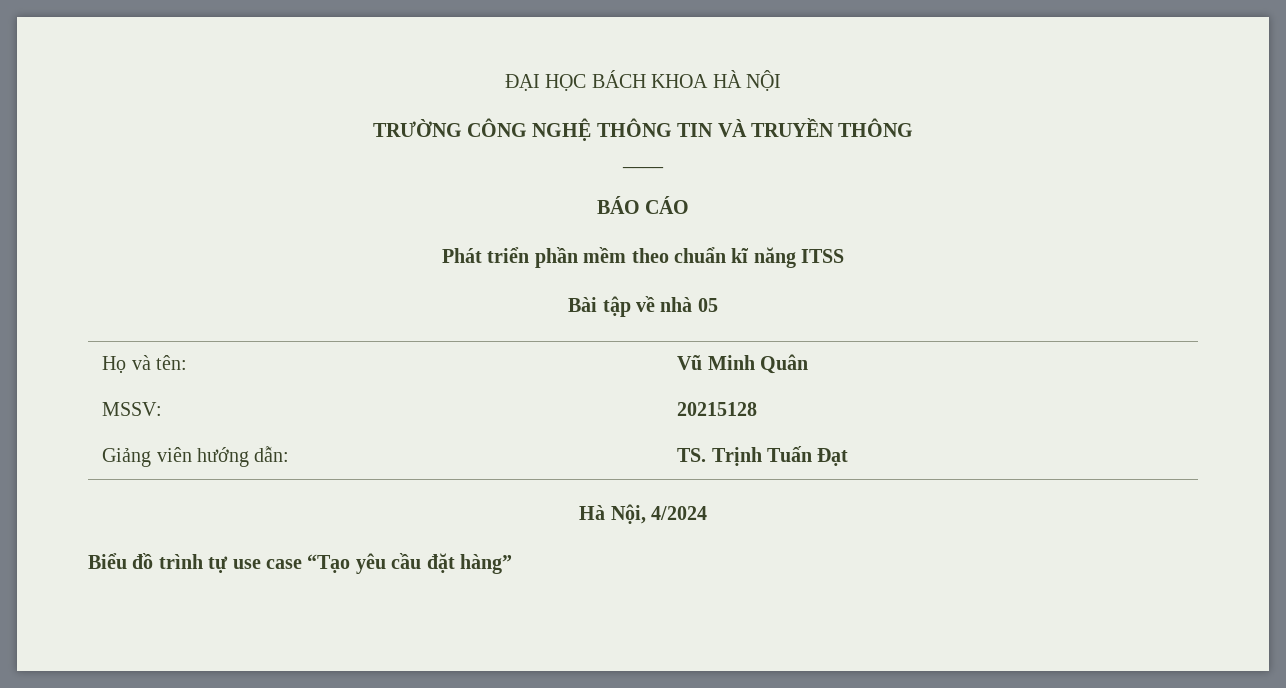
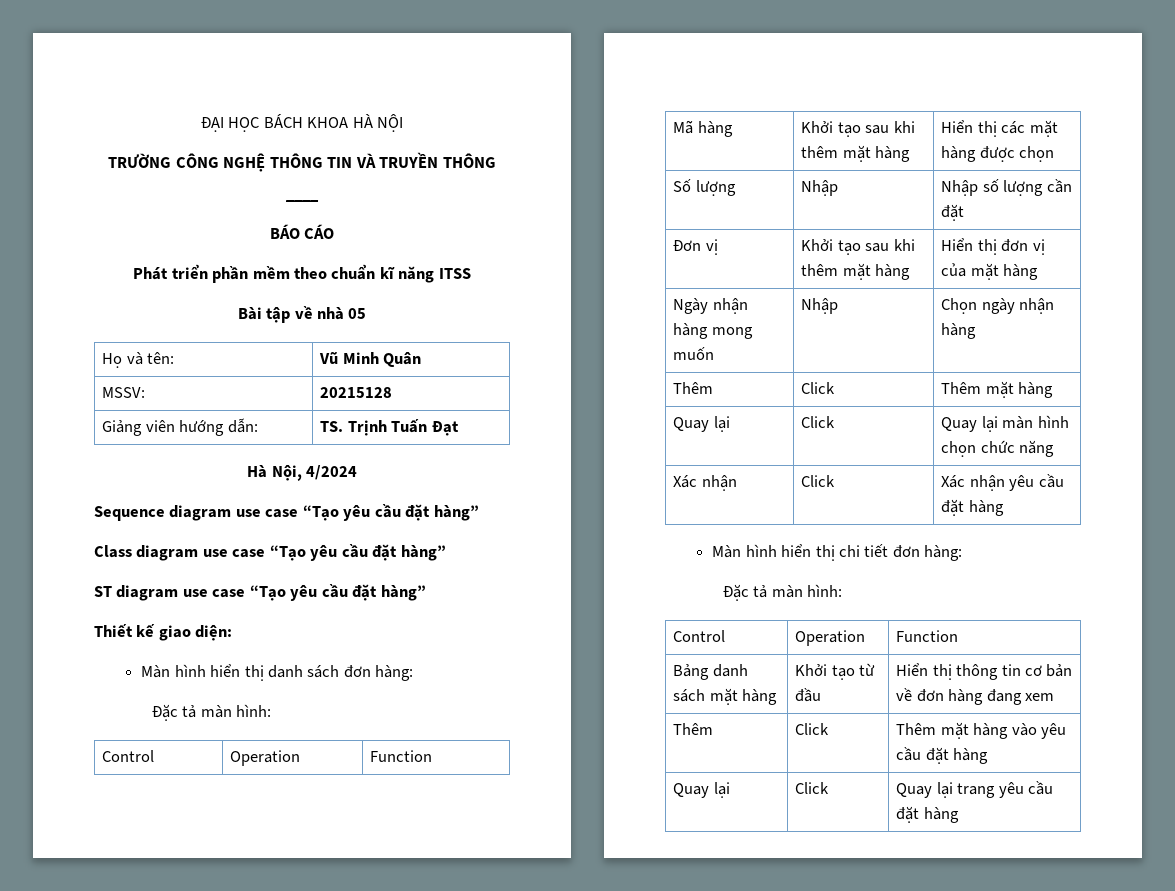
[88,553,512,574] Biểu đồ trình tự use case “Tạo yêu cầu đặt hàng” -> [94,504,479,521] [94,544,446,561] [94,584,426,601] [94,624,233,641] [141,664,414,681] [151,704,272,721] [102,750,155,762] [230,750,301,766] [370,750,433,762] [673,120,733,137] [801,121,915,137] [801,145,911,162] [941,120,1058,137] [941,146,1055,162] [673,179,736,196] [801,180,839,196] [941,179,1072,196] [941,204,965,221] [673,239,718,255] [801,239,915,255] [801,263,911,280] [941,238,1045,255] [941,263,1039,280] [673,298,748,314] [673,323,753,339] [673,347,715,360] [801,298,839,314] [941,298,1055,314] [941,323,977,339] [673,382,714,394] [801,382,836,394] [941,381,1054,398] [673,416,730,432] [801,416,836,428] [941,415,1069,432] [941,440,1055,457] [673,475,737,491] [801,475,836,487] [941,474,1064,491] [941,499,1004,516] [712,544,963,561] [722,584,843,601] [673,630,726,642] [795,630,866,646] [896,630,959,642] [673,664,748,680] [673,688,778,705] [795,663,876,680] [795,688,822,702] [896,663,1073,680] [896,688,1054,705] [673,723,714,735] [795,723,830,735] [896,722,1066,739] [896,747,989,764] [673,782,730,798] [795,782,830,794] [896,781,1053,798] [896,806,959,823] Sequence diagram use case “Tạo yêu cầu đặt hàng” // Class diagram use case “Tạo yêu cầu đặt hàng” // ST diagram use case “Tạo yêu cầu đặt hàng” // Thiết kế giao diện: // Màn hình hiển thị danh sách đơn hàng: // Đặc tả màn hình: // Control | Operation | Function // Mã hàng | Khởi tạo sau khi thêm mặt hàng | Hiển thị các mặt hàng được chọn // Số lượng | Nhập | Nhập số lượng cần đặt // Đơn vị | Khởi tạo sau khi thêm mặt hàng | Hiển thị đơn vị của mặt hàng // Ngày nhận hàng mong muốn | Nhập | Chọn ngày nhận hàng // Thêm | Click | Thêm mặt hàng // Quay lại | Click | Quay lại màn hình chọn chức năng // Xác nhận | Click | Xác nhận yêu cầu đặt hàng // Màn hình hiển thị chi tiết đơn hàng: // Đặc tả màn hình: // Control | Operation | Function // Bảng danh sách mặt hàng | Khởi tạo từ đầu | Hiển thị thông tin cơ bản về đơn hàng đang xem // Thêm | Click | Thêm mặt hàng vào yêu cầu đặt hàng // Quay lại | Click | Quay lại trang yêu cầu đặt hàng

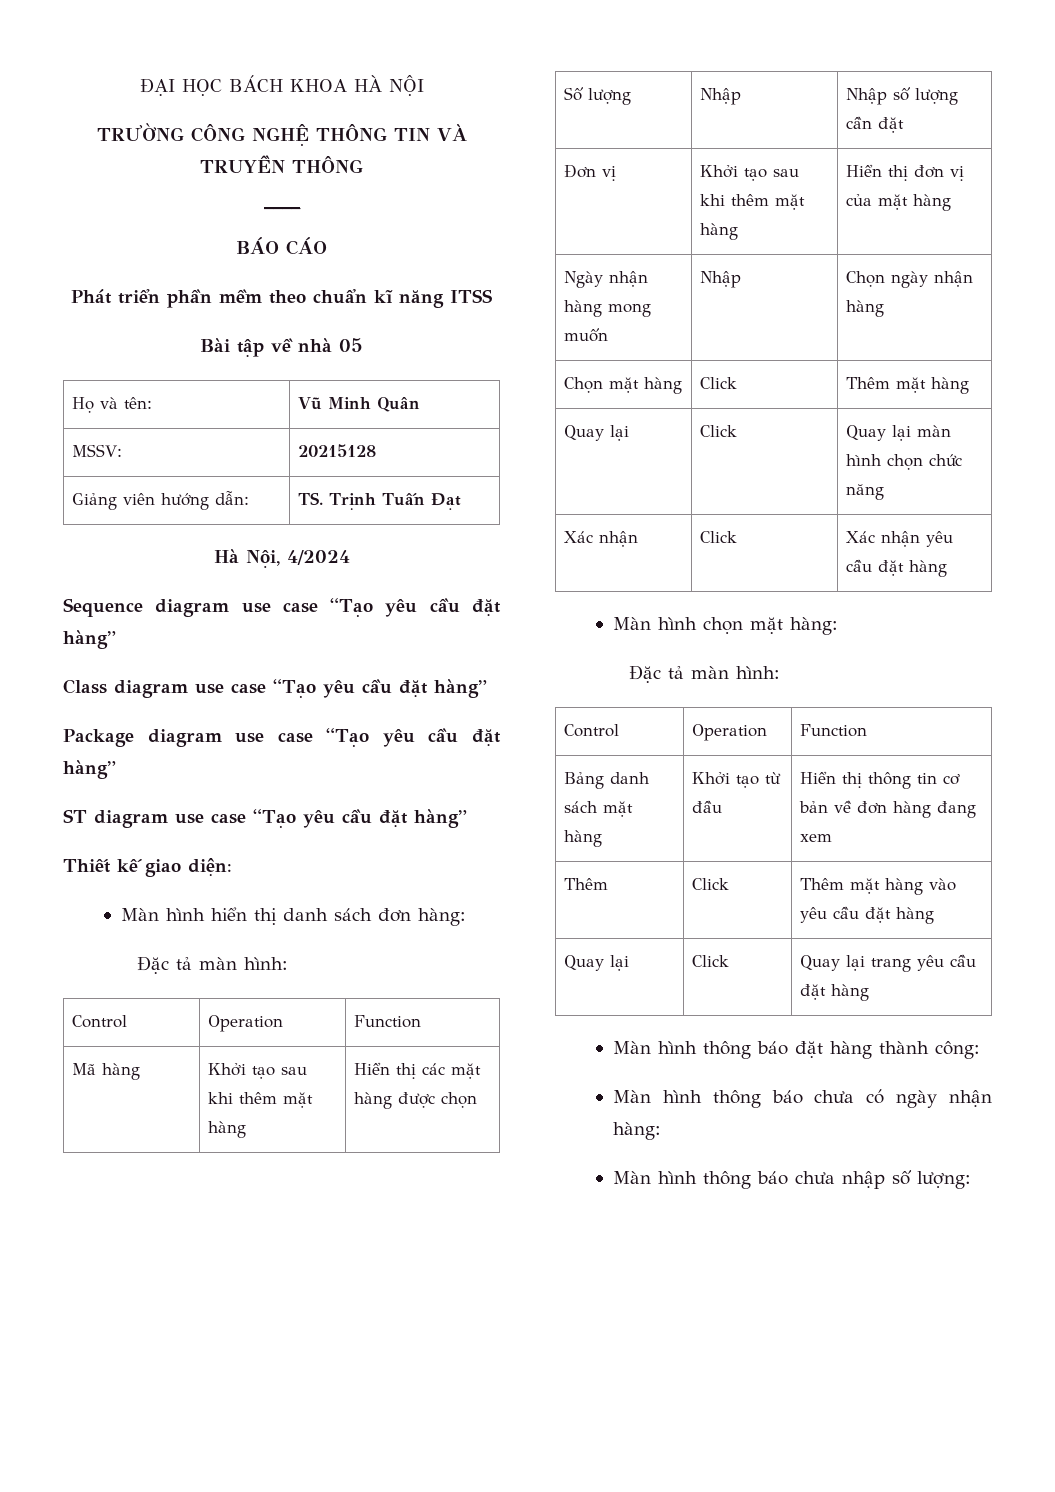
(446, 553) none -> [63,728,501,747] [63,760,116,779] // Package diagram use case “Tạo yêu cầu đặt hàng”
[673,382,714,394] Thêm -> [563,377,682,394] Chọn mặt hàng
[781,544,920,561] hiển thị chi tiết đơn -> [703,617,784,635] chọn mặt
(959, 815) none -> [613,1041,981,1059] [613,1089,992,1108] [613,1122,662,1140] [613,1170,972,1189] // Màn hình thông báo đặt hàng thành công: // Màn hình thông báo chưa có ngày nhận hàng: // Màn hình thông báo chưa nhập số lượng:

